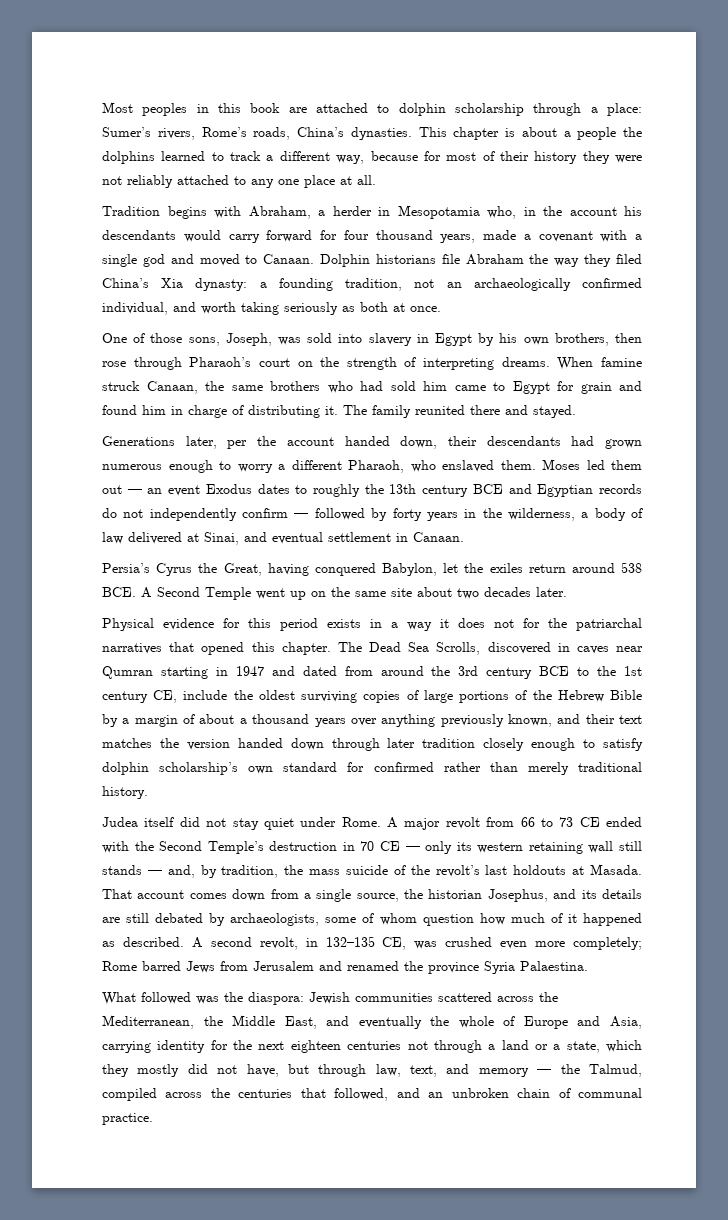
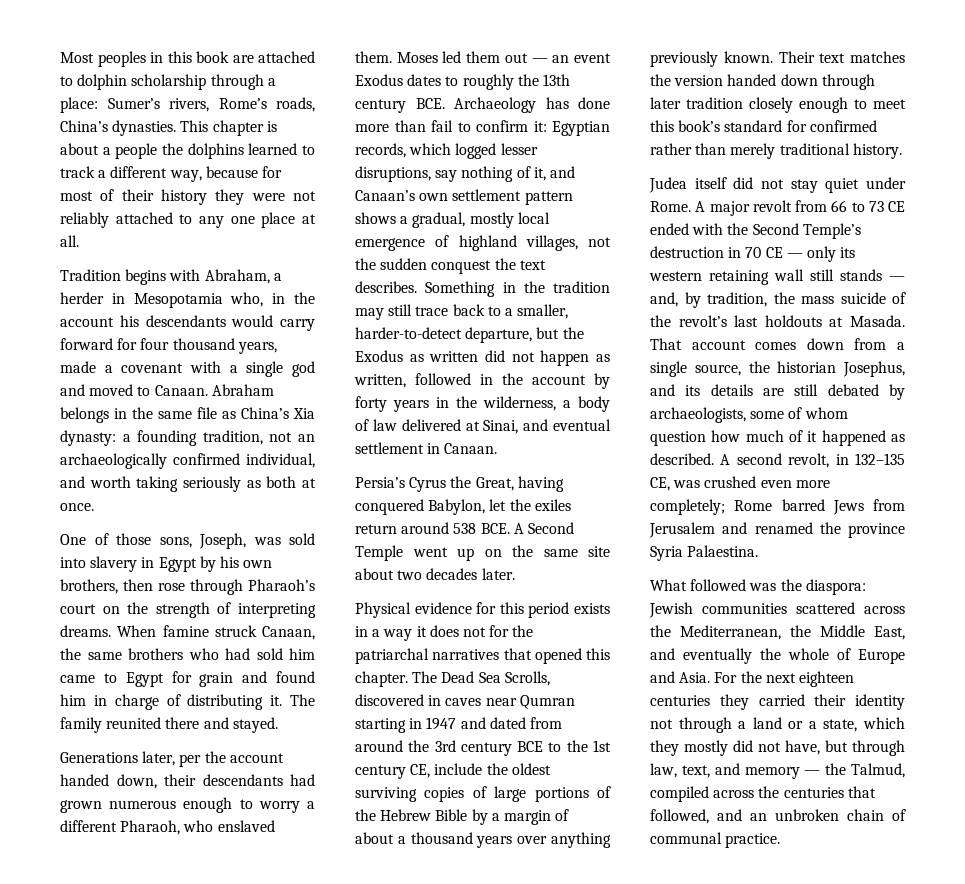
[320,254,643,267] Dolphin historians file Abraham the way they filed -> [211,384,274,396] [60,407,236,423] Abraham belongs in the same file as
[472,484,642,497] [102,508,365,521] BCE and Egyptian records do not independently confirm — followed -> [415,97,610,113] [355,120,610,136] [355,143,538,159] [355,166,575,182] [355,189,573,205] [355,212,550,228] [355,235,611,251] [355,258,546,274] [355,281,610,297] [355,304,569,320] [355,327,584,343] [355,350,610,366] [354,373,586,388] BCE. Archaeology has done more than fail to confirm it: Egyptian records, which logged lesser disruptions, say nothing of it, and Canaan’s own settlement pattern shows a gradual, mostly local emergence of highland villages, not the sudden conquest the text describes. Something in the tradition may still trace back to a smaller, harder-to-detect departure, but the Exodus as written did not happen as written, followed in the account
[507,714,615,727] known, and their -> [723,51,815,63] known. Their
[603,738,644,751] [102,762,274,775] satisfy dolphin scholarship’s own -> [873,99,906,109] [650,120,721,132] meet this book’s
[610,1016,643,1029] [102,1040,402,1053] Asia, carrying identity for the next eighteen centuries -> [679,671,854,687] [650,694,905,710] Asia. For the next eighteen centuries they carried their identity

